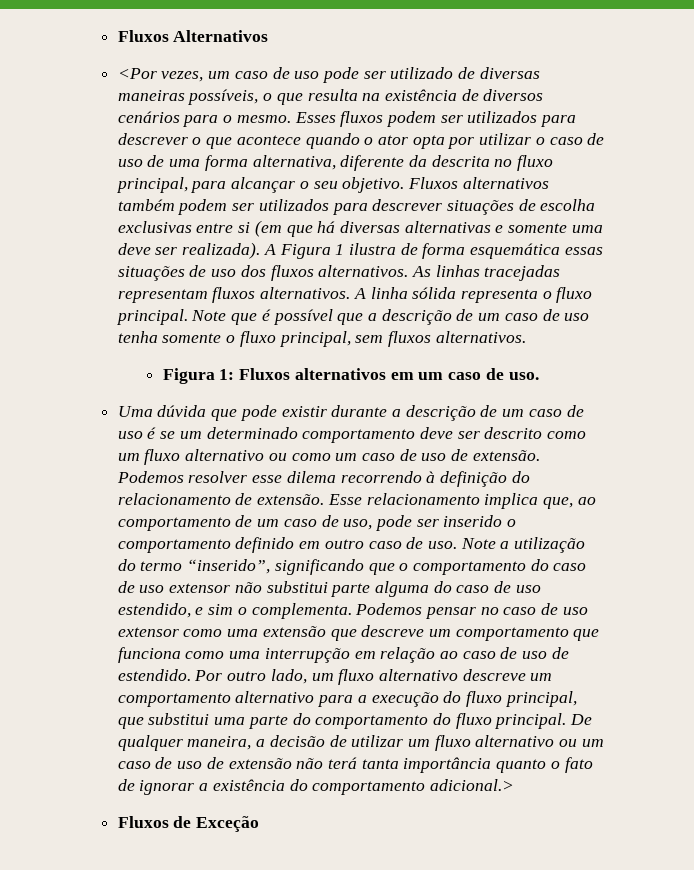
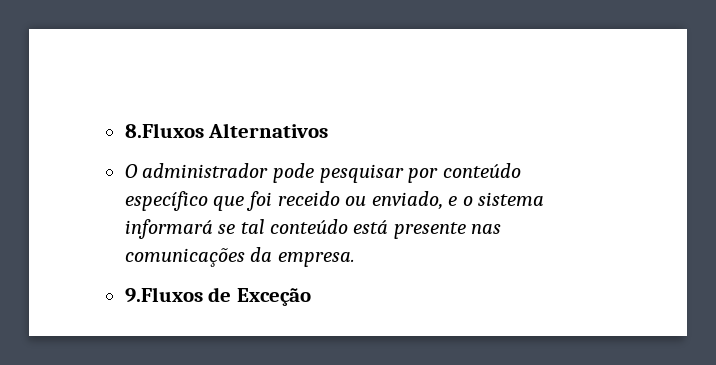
[117,30,169,42] Fluxos -> [124,123,204,138] 8.Fluxos
[117,67,540,83] [117,89,544,105] [117,111,577,127] [117,133,605,149] [117,155,554,171] [115,177,549,193] [117,199,596,215] [117,220,603,237] [117,242,603,259] [117,265,561,281] [117,287,593,303] [115,309,590,325] [117,331,526,347] [162,368,539,384] [117,405,584,421] [117,427,587,443] [117,449,540,465] [116,471,530,487] [117,493,596,509] [117,515,517,531] [117,537,586,553] [117,559,587,575] [117,581,541,597] [117,603,588,619] [117,625,600,641] [117,647,569,663] [117,669,553,685] [117,691,577,707] [117,713,593,729] [117,735,604,751] [117,757,593,773] [117,779,515,795] [117,816,169,828] <Por vezes, um caso de uso pode ser utilizado de diversas maneiras possíveis, o que resulta na existência de diversos cenários para o mesmo. Esses fluxos podem ser utilizados para descrever o que acontece quando o ator opta por utilizar o caso de uso de uma forma alternativa, diferente da descrita no fluxo principal, para alcançar o seu objetivo. Fluxos alternativos também podem ser utilizados para descrever situações de escolha exclusivas entre si (em que há diversas alternativas e somente uma deve ser realizada). A Figura 1 ilustra de forma esquemática essas situações de uso dos fluxos alternativos. As linhas tracejadas representam fluxos alternativos. A linha sólida representa o fluxo principal. Note que é possível que a descrição de um caso de uso tenha somente o fluxo principal, sem fluxos alternativos. // Figura 1: Fluxos alternativos em um caso de uso. // Uma dúvida que pode existir durante a descrição de um caso de uso é se um determinado comportamento deve ser descrito como um fluxo alternativo ou como um caso de uso de extensão. Podemos resolver esse dilema recorrendo à definição do relacionamento de extensão. Esse relacionamento implica que, ao comportamento de um caso de uso, pode ser inserido o comportamento definido em outro caso de uso. Note a utilização do termo “inserido”, significando que o comportamento do caso de uso extensor não substitui parte alguma do caso de uso estendido, e sim o complementa. Podemos pensar no caso de uso extensor como uma extensão que descreve um comportamento que funciona como uma interrupção em relação ao caso de uso de estendido. Por outro lado, um fluxo alternativo descreve um comportamento alternativo para a execução do fluxo principal, que substitui uma parte do comportamento do fluxo principal. De qualquer maneira, a decisão de utilizar um fluxo alternativo ou um caso de uso de extensão não terá tanta importância quanto o fato de ignorar a existência do comportamento adicional.> // Fluxos -> [124,163,521,183] [124,191,545,211] [124,219,502,239] [124,247,355,267] [124,287,203,303] O administrador pode pesquisar por conteúdo específico que foi receido ou enviado, e o sistema informará se tal conteúdo está presente nas comunicações da empresa. // 9.Fluxos

